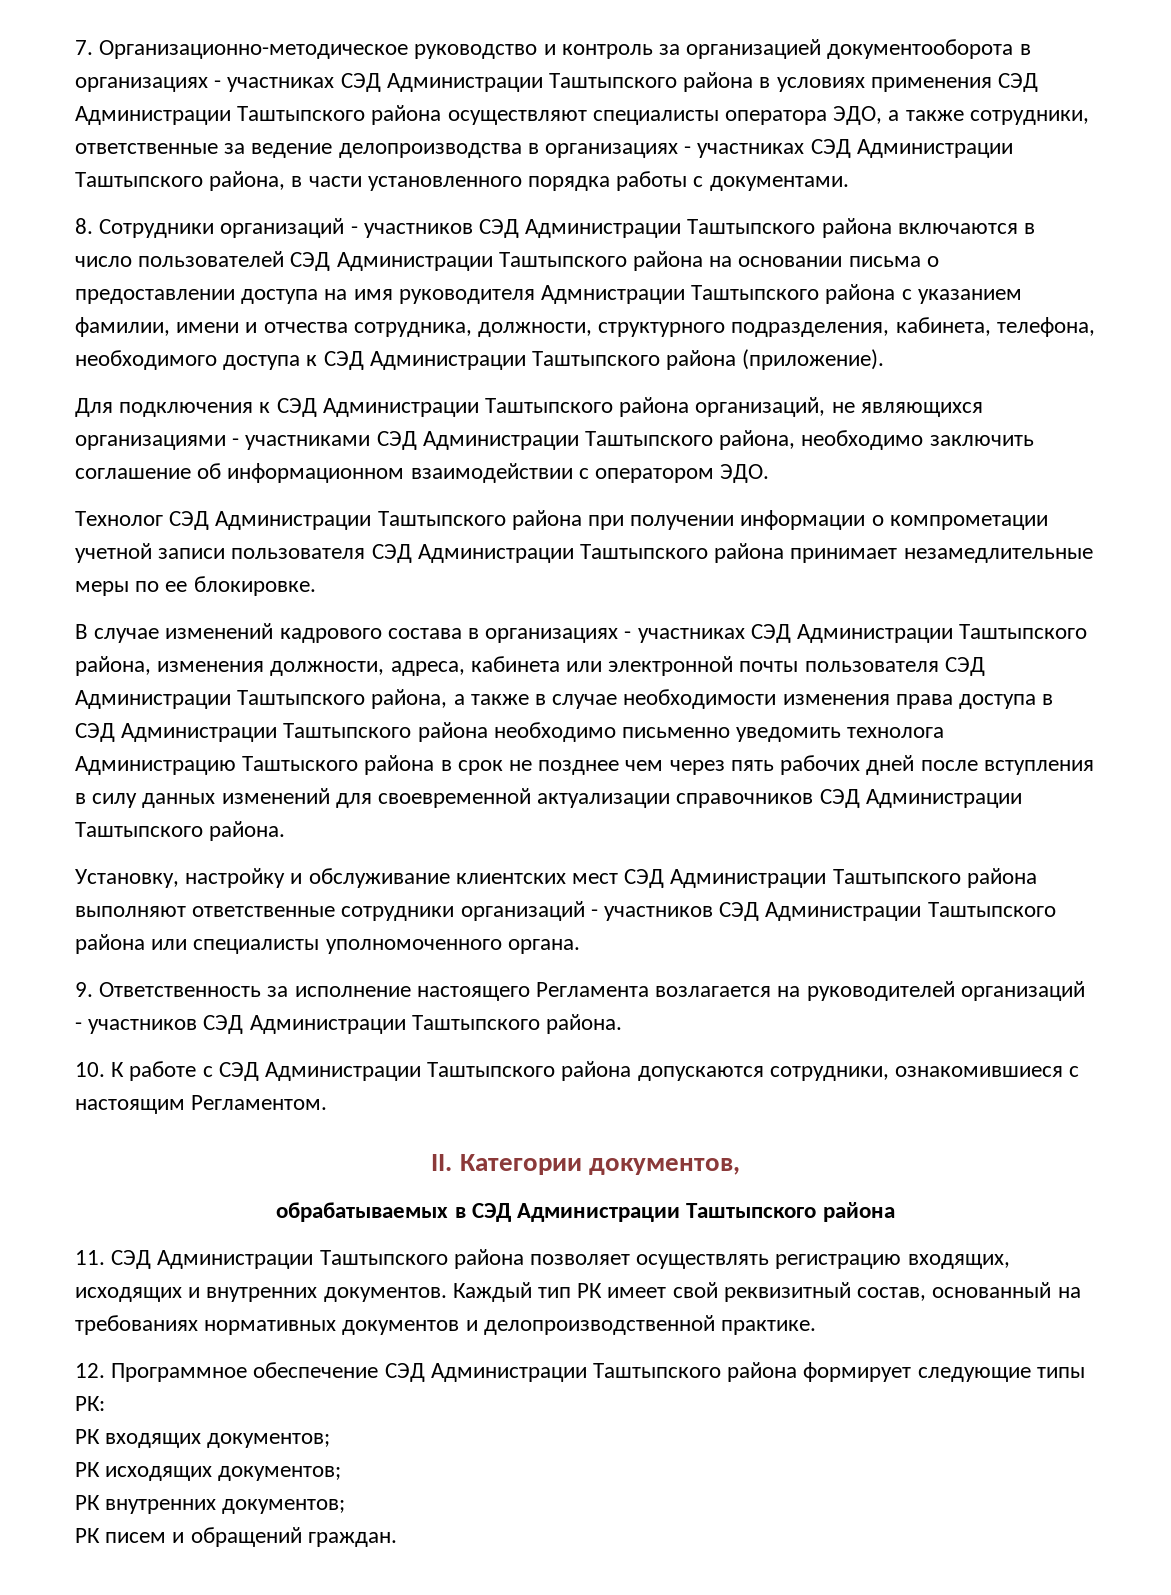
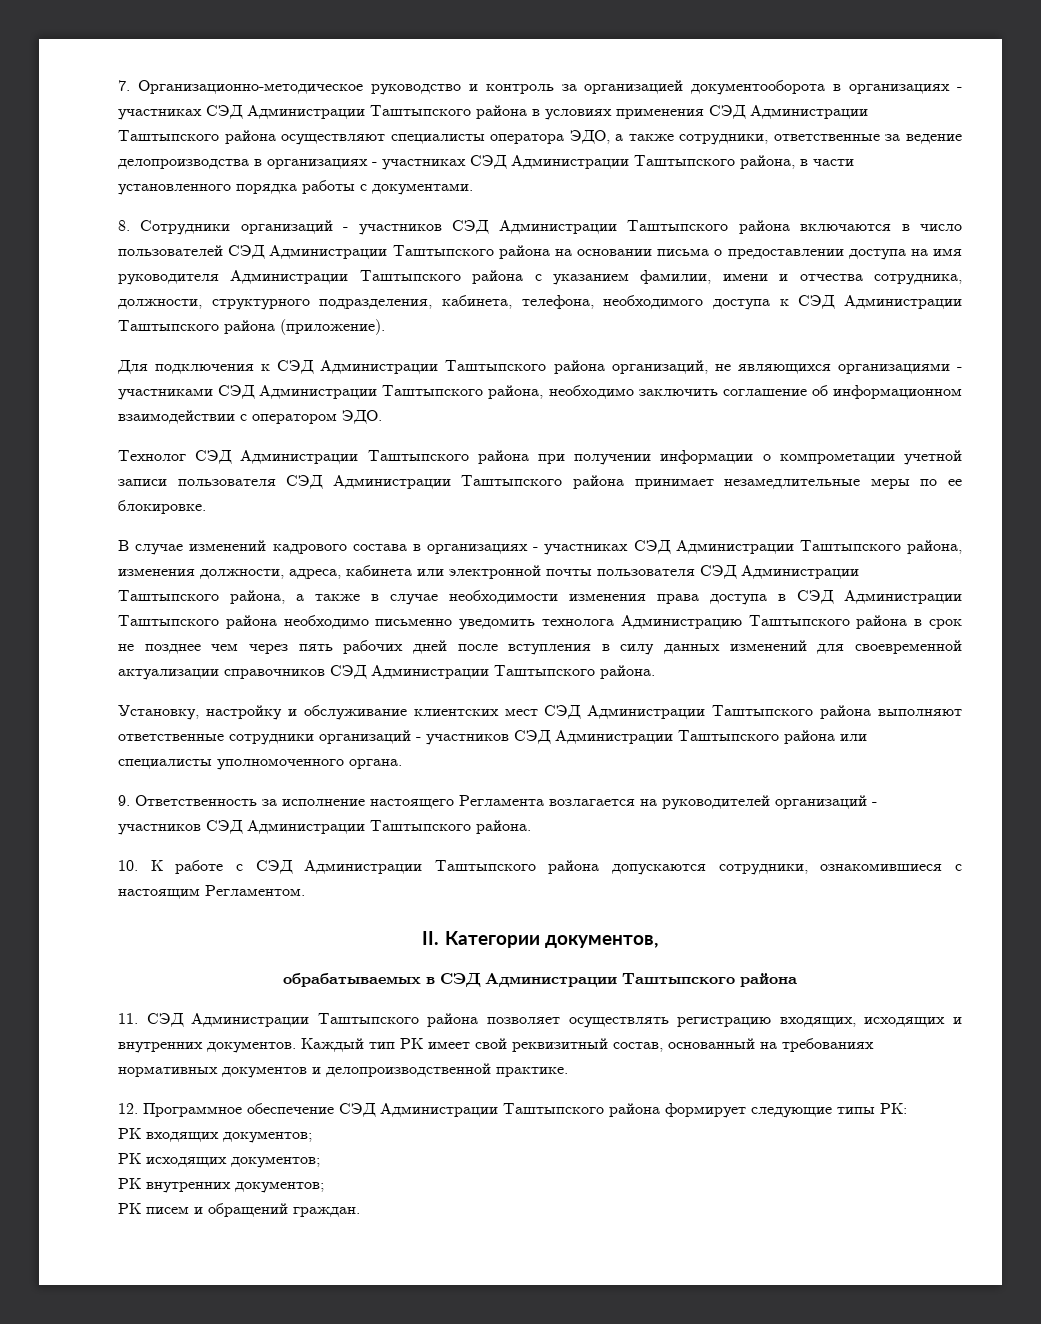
[541,285,686,304] Адмнистрации -> [230,270,349,284] Администрации
[242,756,359,771] Таштыского -> [748,615,850,626] Таштыпского

